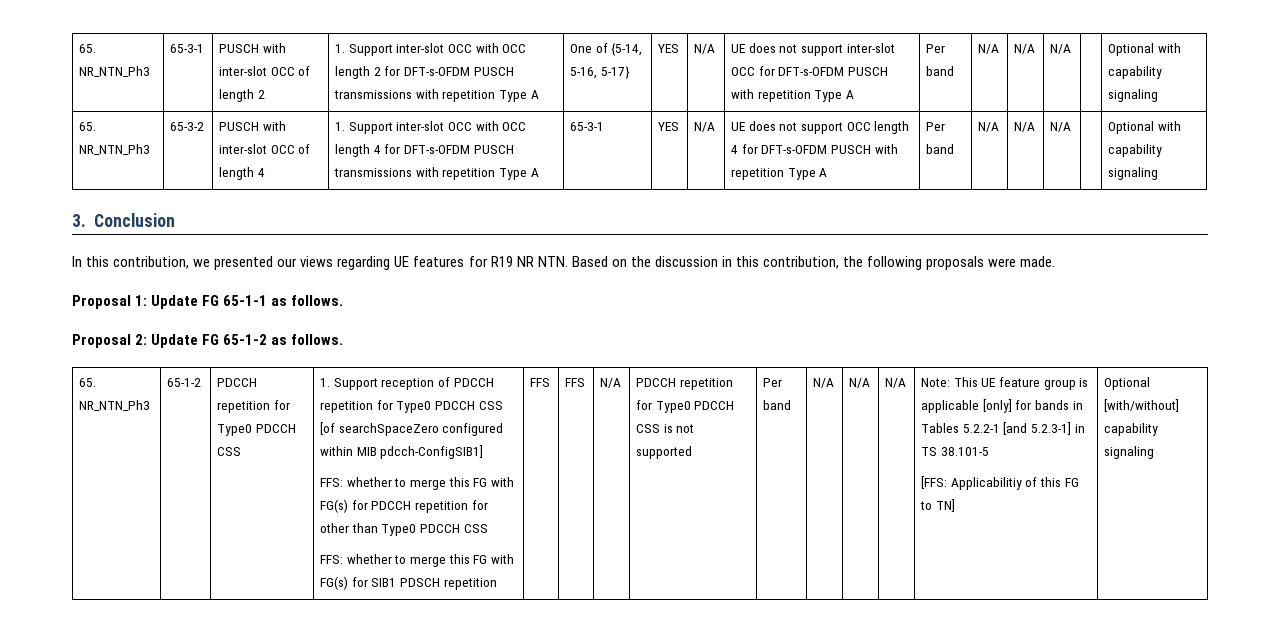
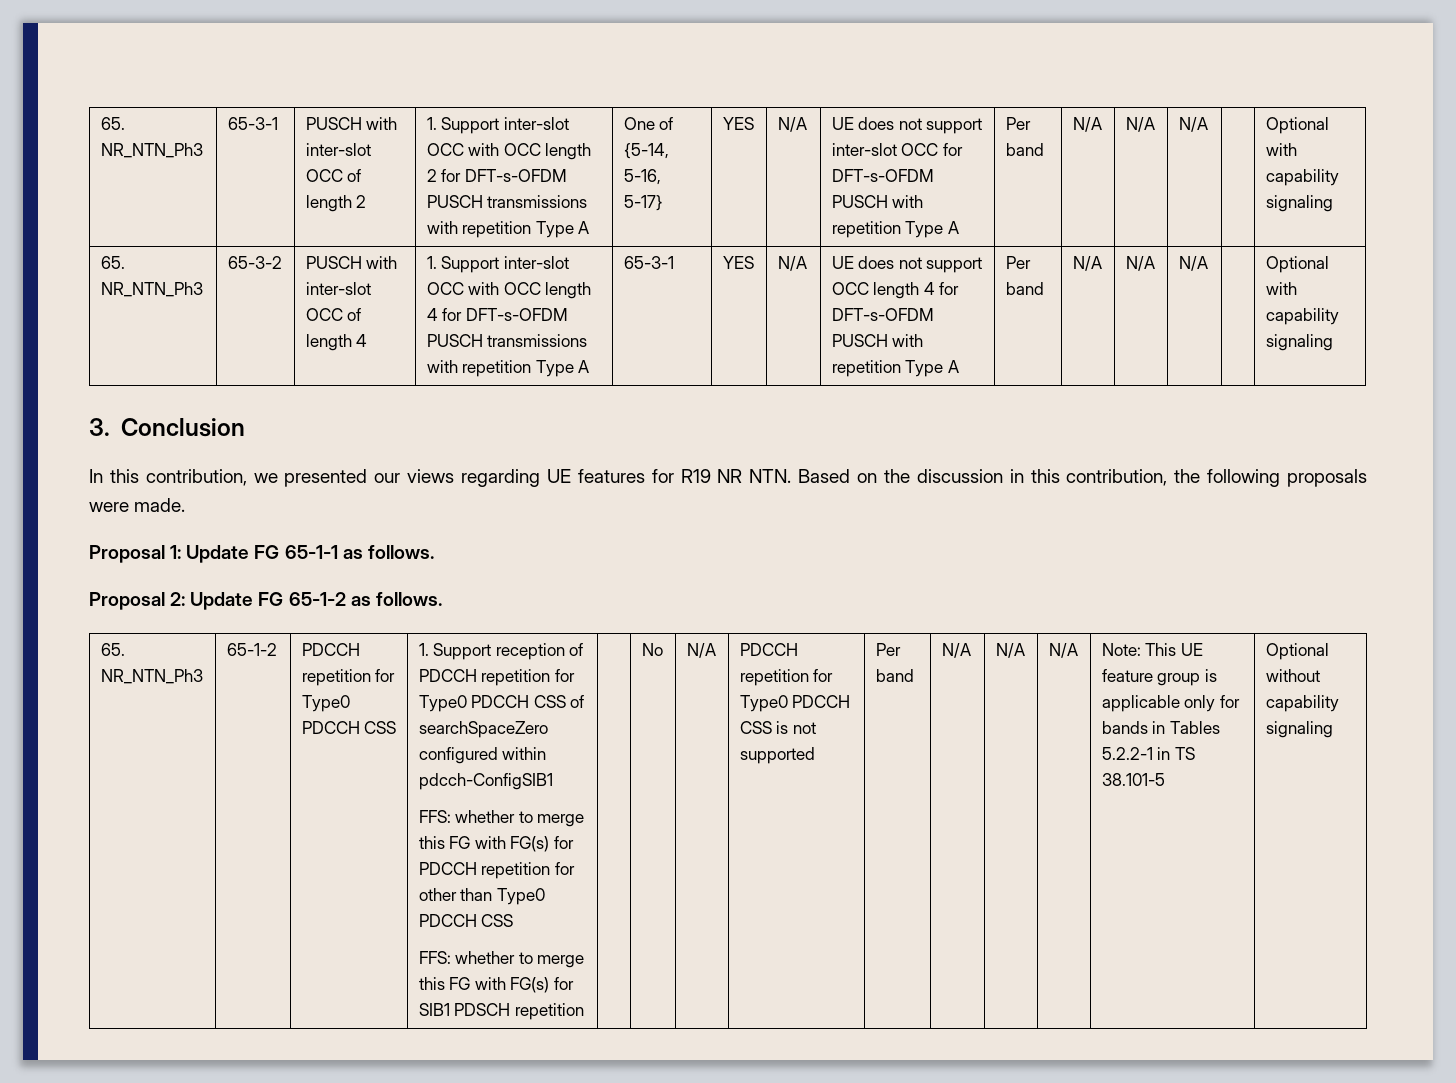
[320,422,336,435] [of -> [570,695,585,708] of
[356,445,484,459] MIB pdcch-ConfigSIB1] -> [418,773,553,790] pdcch-ConfigSIB1
[530,378,551,387] [565,378,586,387] FFS | FFS -> [641,643,663,656] | No
[982,399,1012,413] [only] -> [1184,695,1216,712] only
[1003,422,1072,435] [and 5.2.3-1] -> (1153, 753) none
[921,476,1079,490] [920,499,955,512] [1104,377,1151,390] [1104,399,1180,412] // [FFS: Applicabilitiy of this FG to TN] | Optional [with/without] -> [1265,643,1329,660] [1265,669,1320,682] | Optional without

